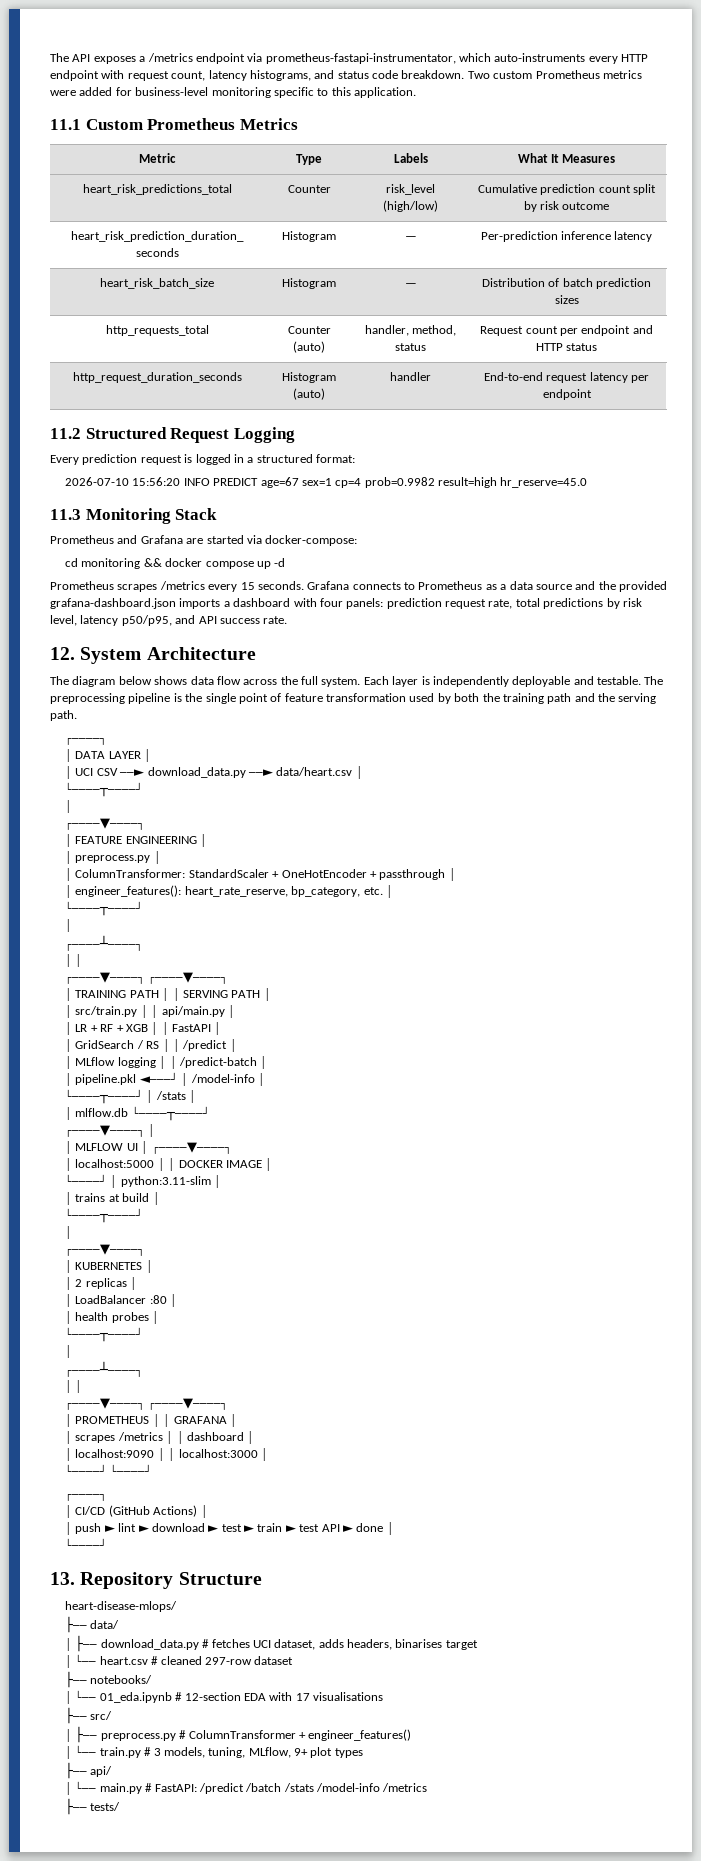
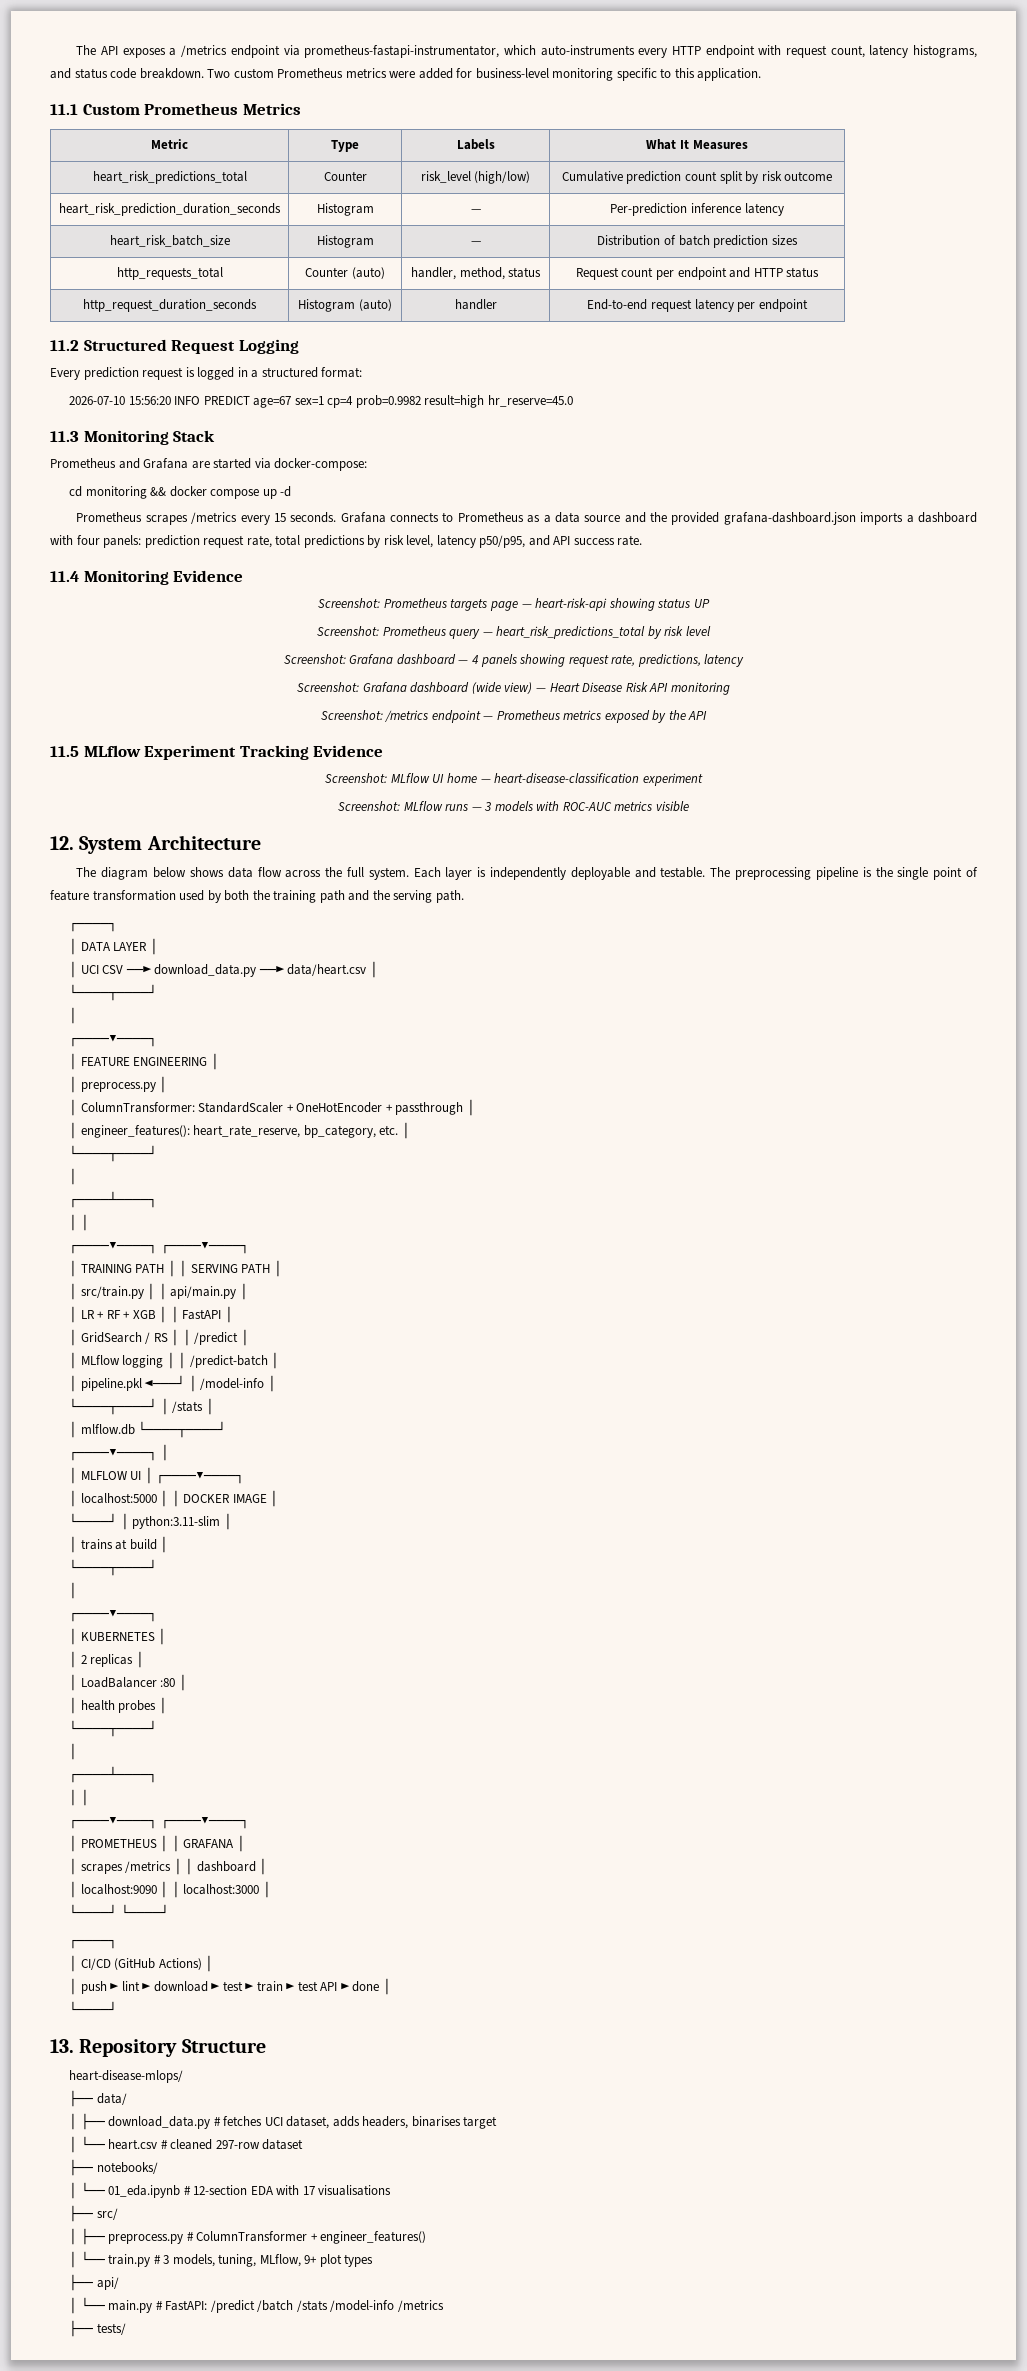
(288, 620) none -> [50,570,244,585] [318,598,710,611] [317,626,711,639] [283,654,745,667] [297,682,730,695] [320,710,708,723] [50,745,384,760] [325,773,703,786] [338,801,689,812] // 11.4 Monitoring Evidence // Screenshot: Prometheus targets page — heart-risk-api showing status UP // Screenshot: Prometheus query — heart_risk_predictions_total by risk level // Screenshot: Grafana dashboard — 4 panels showing request rate, predictions, latency // Screenshot: Grafana dashboard (wide view) — Heart Disease Risk API monitoring // Screenshot: /metrics endpoint — Prometheus metrics exposed by the API // 11.5 MLflow Experiment Tracking Evidence // Screenshot: MLflow UI home — heart-disease-classification experiment // Screenshot: MLflow runs — 3 models with ROC-AUC metrics visible

